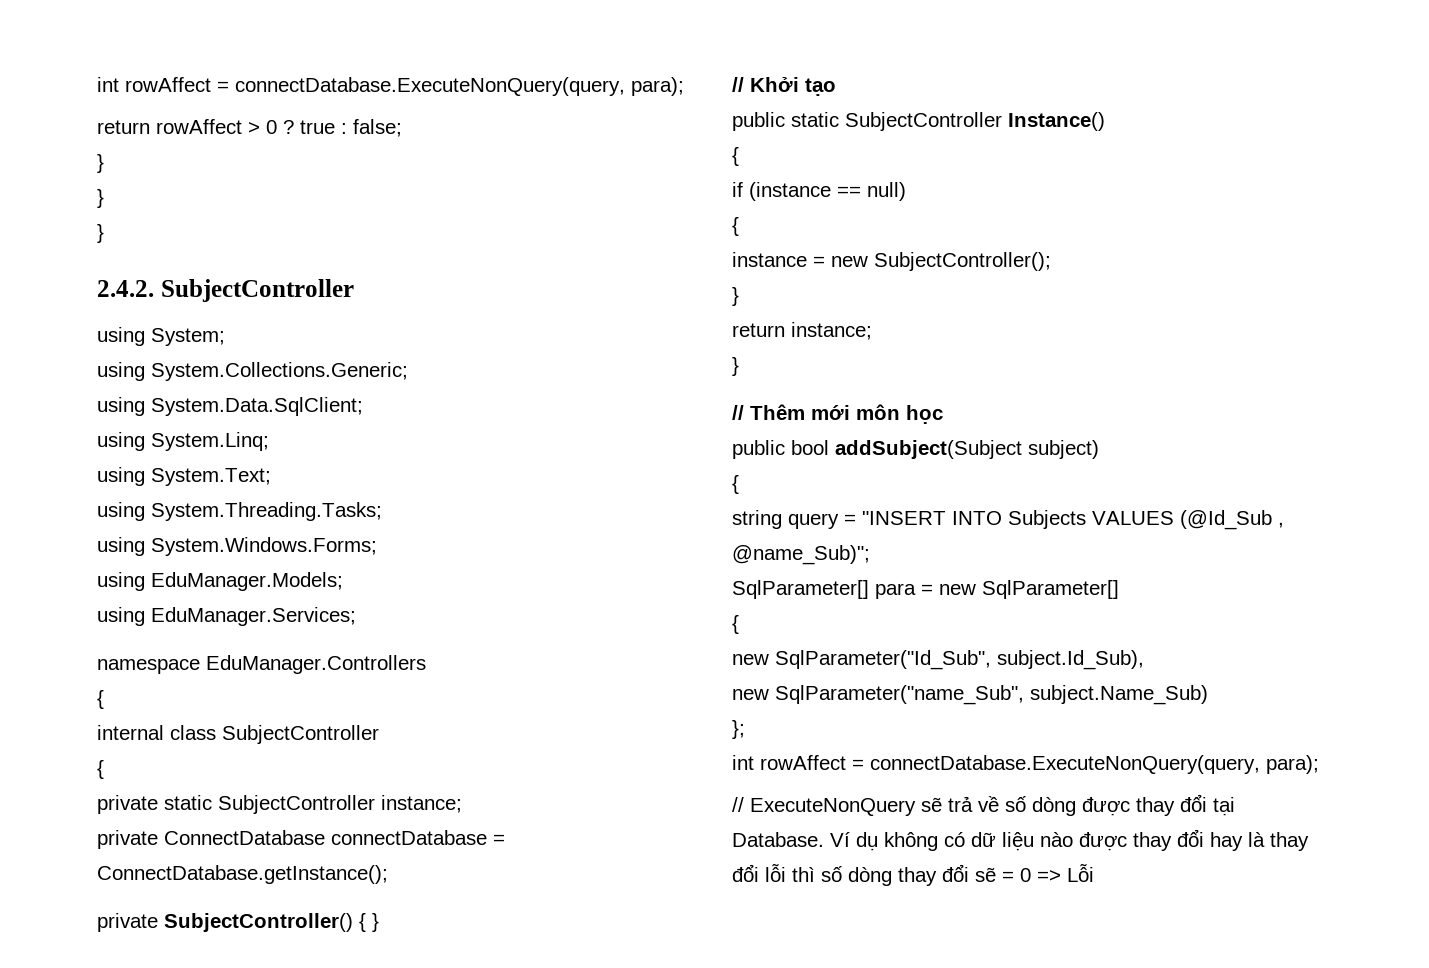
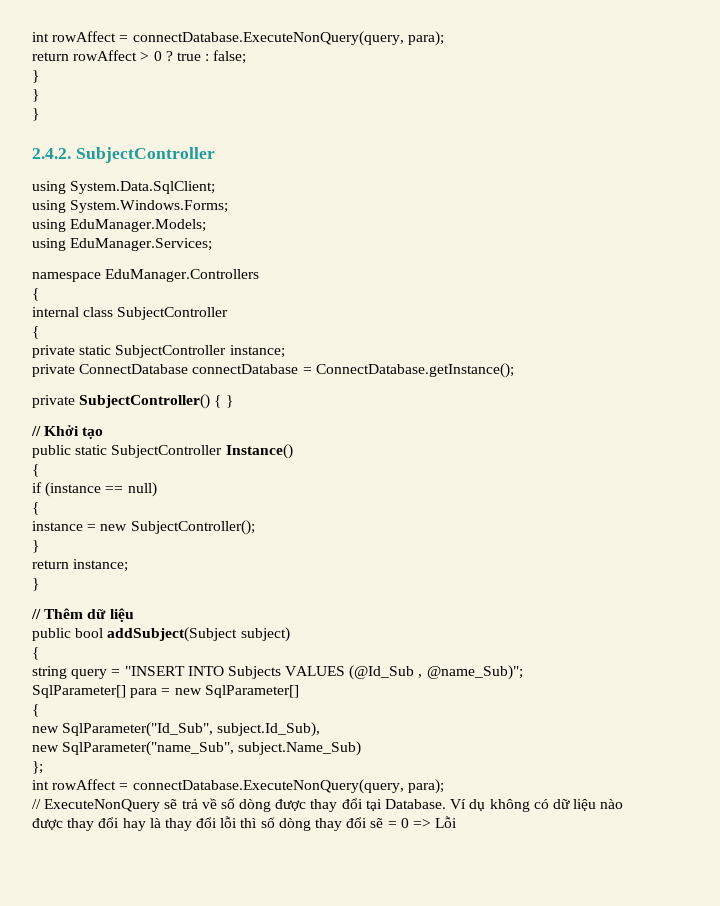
[151,328,225,346] [97,362,408,381] [97,397,363,416] [97,432,269,451] [97,467,271,486] [97,502,382,521] System; // using System.Collections.Generic; // using System.Data.SqlClient; // using System.Linq; // using System.Text; // using System.Threading.Tasks; -> [70,181,216,194] System.Data.SqlClient;
[811,404,943,424] mới môn học -> [87,608,134,622] dữ liệu

